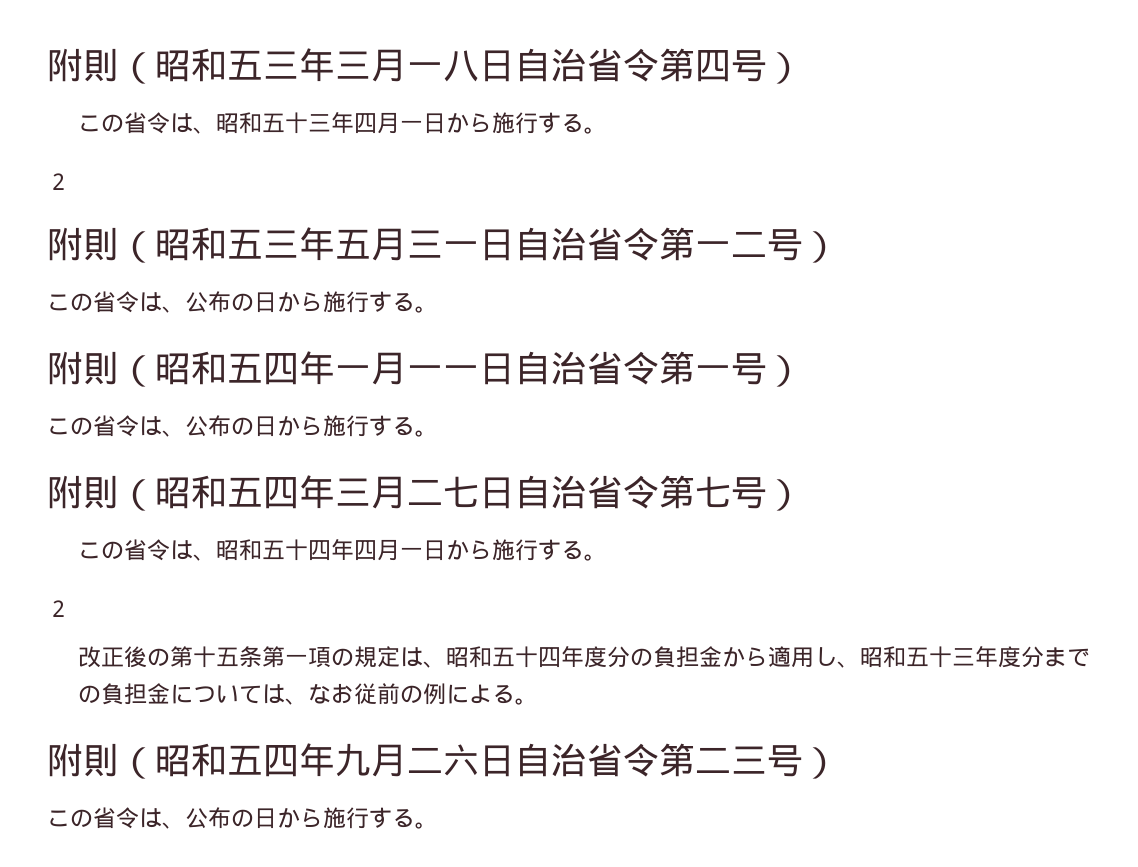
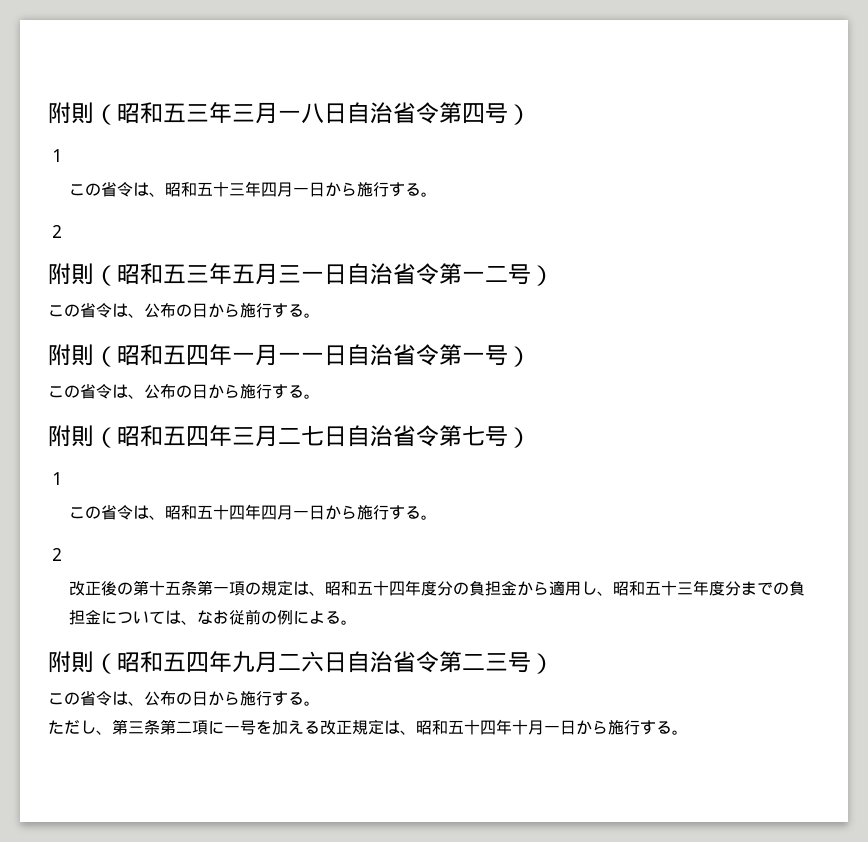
(803, 68) none -> [48,149,66,162] // １
(803, 495) none -> [48,472,66,485] // １
(438, 825) none -> [48,719,688,735] // ただし、第三条第二項に一号を加える改正規定は、昭和五十四年十月一日から施行する。

